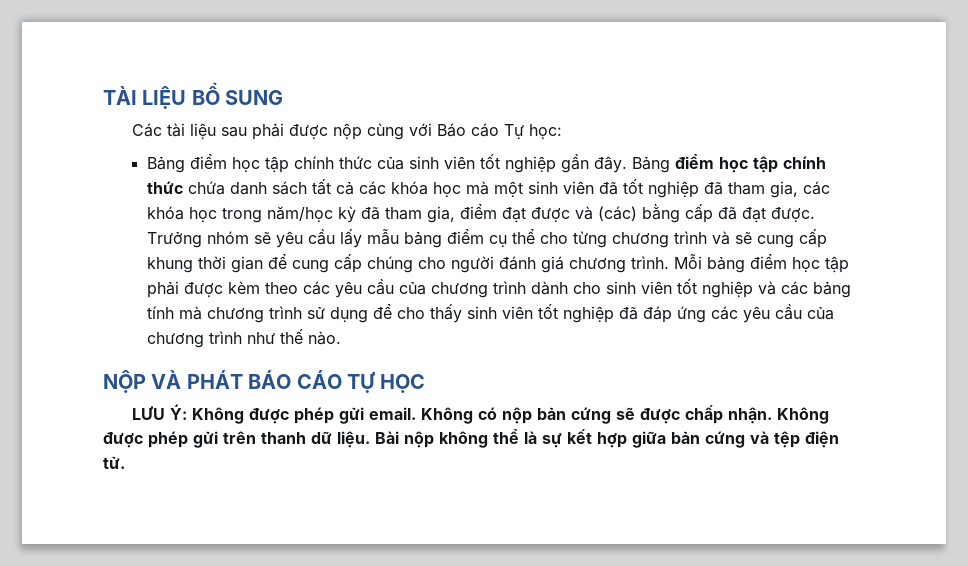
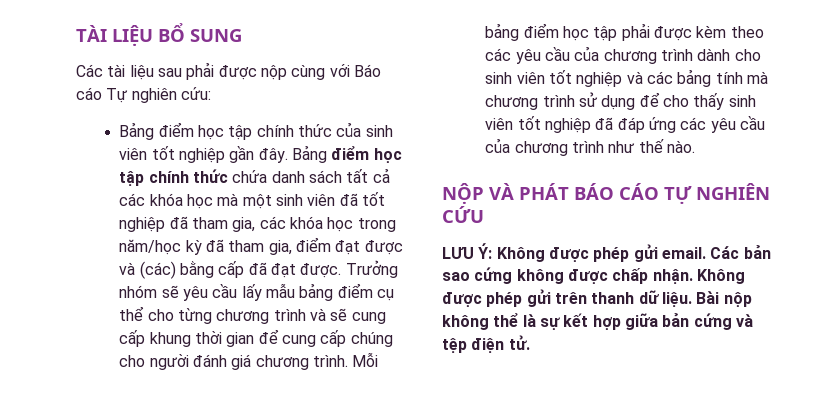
[529,124,563,140] học: -> [131,87,211,103] nghiên cứu:
[380,374,426,394] HỌC -> [696,183,770,200] [442,206,484,223] NGHIÊN CỨU
[421,407,636,424] Không có nộp bản cứng sẽ -> [710,245,771,259] [442,267,564,284] Các bản sao cứng không

